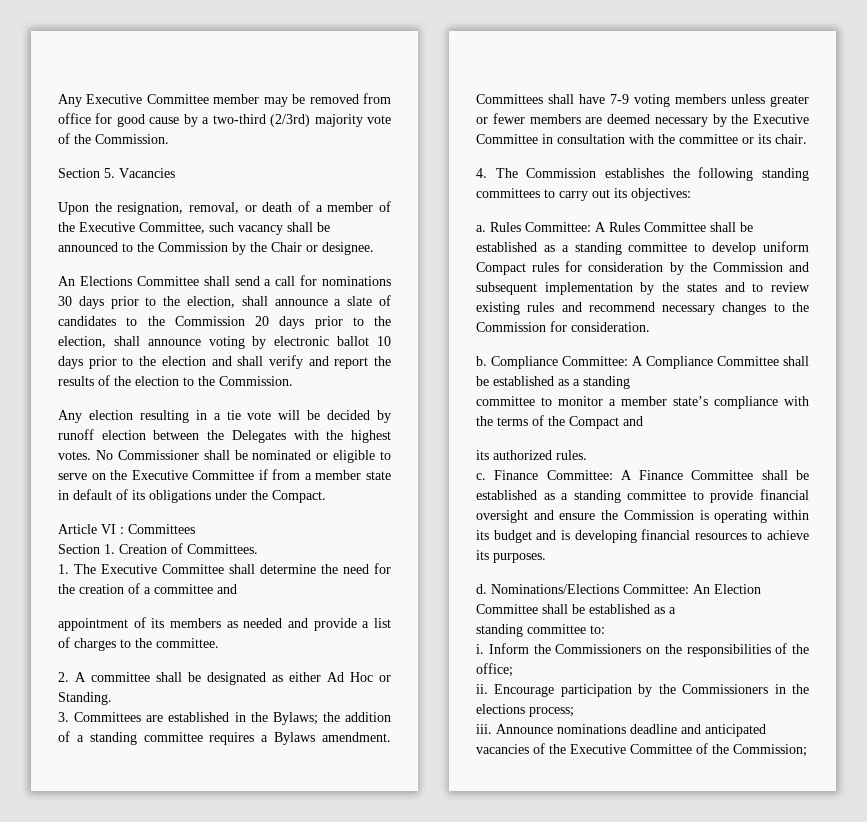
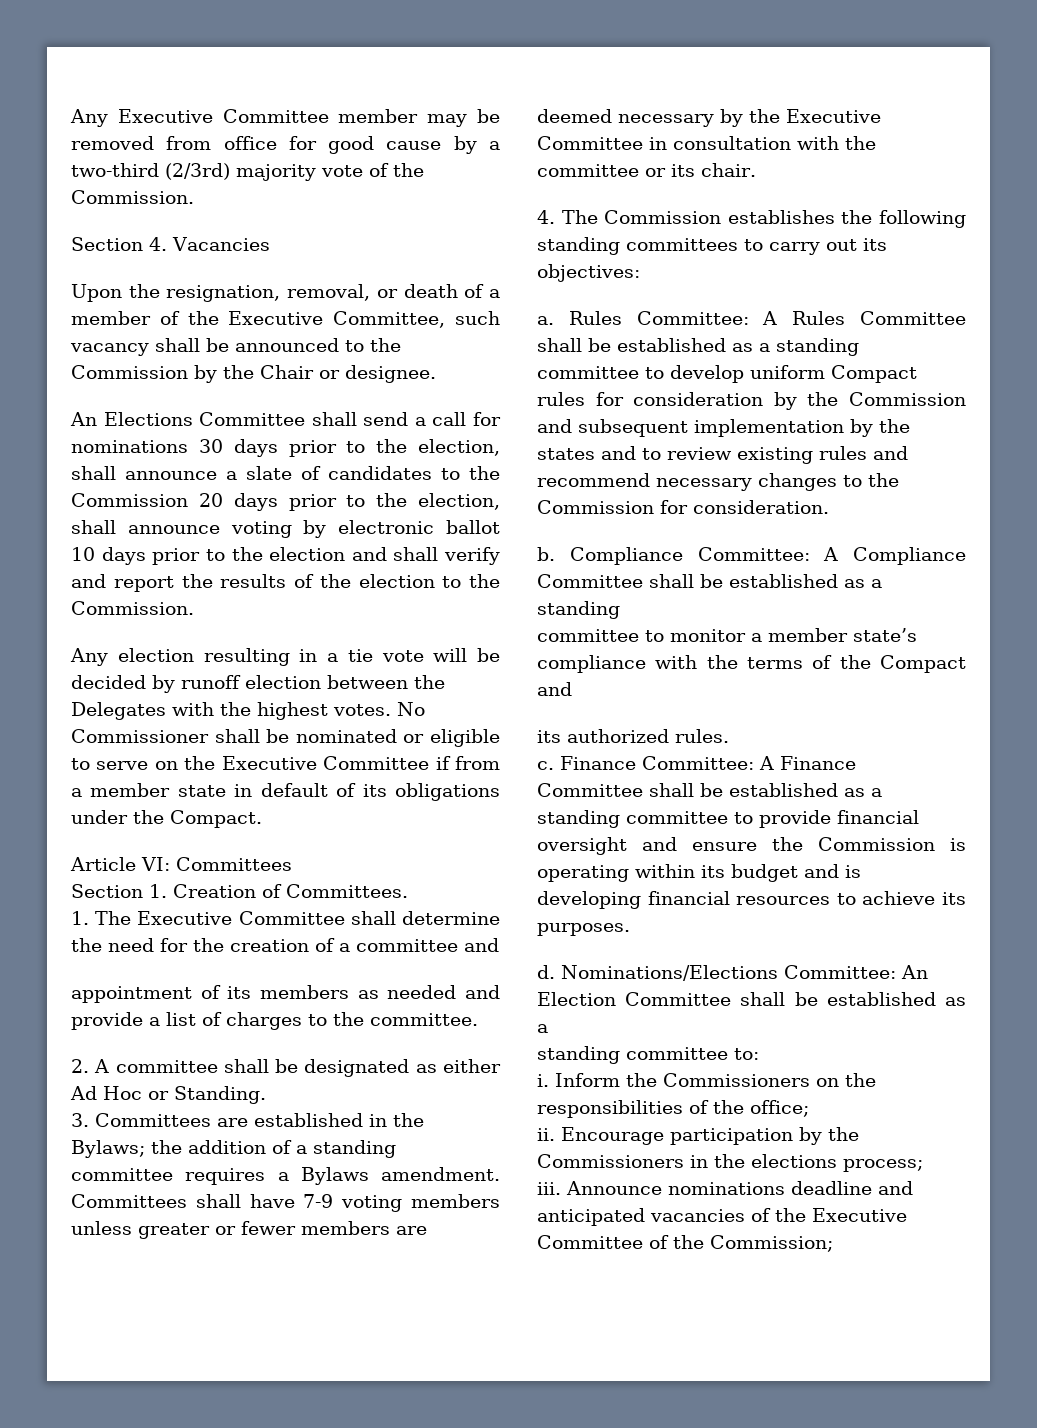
[104,168,115,178] 5. -> [149,237,167,251] 4.
[101,524,124,534] VI : -> [141,857,170,871] VI:

